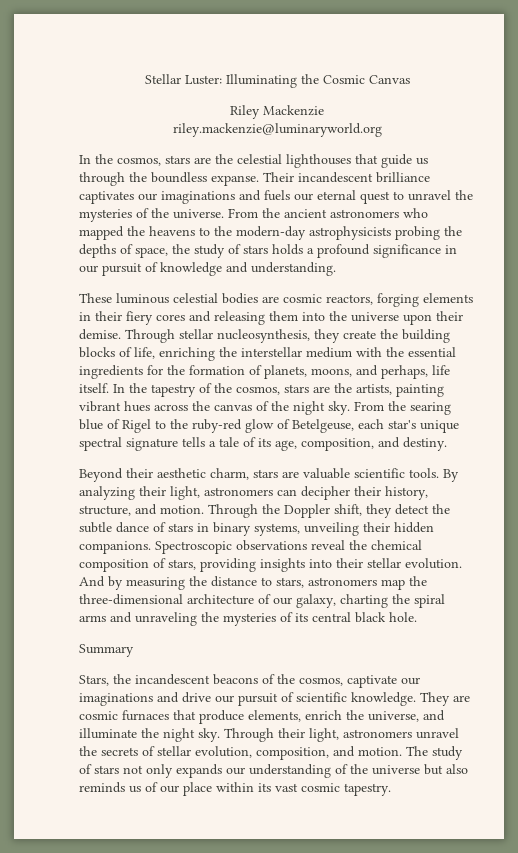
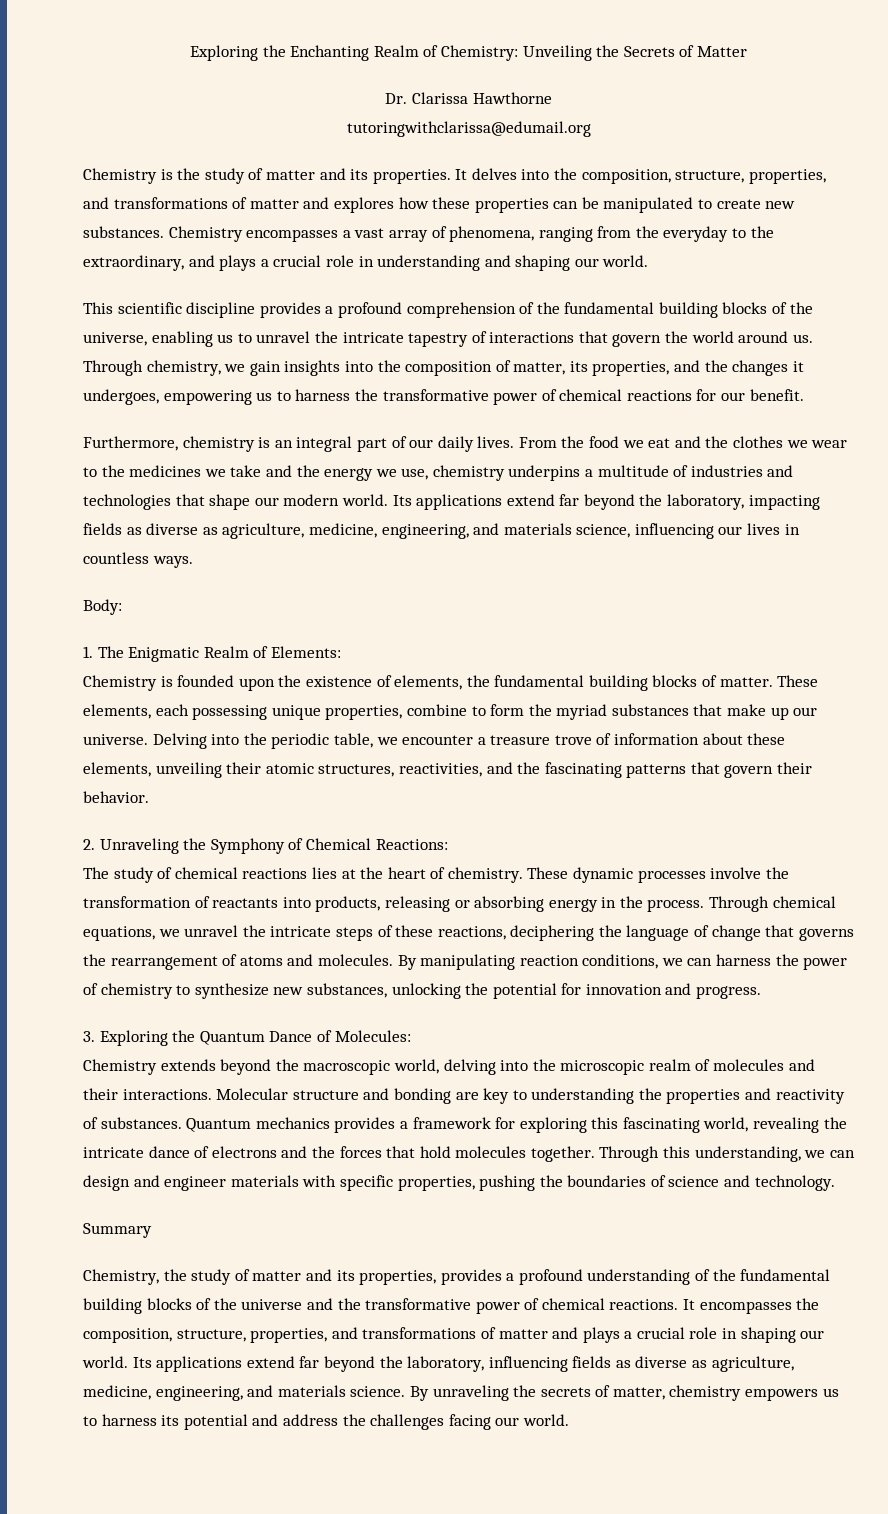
[144,74,410,88] [230,105,324,119] [172,123,382,137] [79,154,428,168] [79,172,430,186] [79,190,473,204] [79,208,428,222] [79,226,462,240] [79,244,457,258] [79,262,336,276] [79,293,473,307] [79,311,463,325] [79,329,450,343] [79,347,456,361] [79,365,450,379] [79,383,444,397] [79,401,451,415] [79,419,459,433] [79,437,447,451] [79,468,459,482] [79,486,428,500] [79,504,450,518] [79,522,434,536] [79,540,422,554] [79,558,462,572] [79,576,427,590] [79,594,445,608] [79,612,417,626] [79,644,134,657] [79,674,420,688] [79,692,470,706] [79,710,445,724] [79,728,459,742] [79,746,463,760] [79,764,468,778] [79,782,391,796] Stellar Luster: Illuminating the Cosmic Canvas // Riley Mackenzie // riley.mackenzie@luminaryworld.org // In the cosmos, stars are the celestial lighthouses that guide us through the boundless expanse. Their incandescent brilliance captivates our imaginations and fuels our eternal quest to unravel the mysteries of the universe. From the ancient astronomers who mapped the heavens to the modern-day astrophysicists probing the depths of space, the study of stars holds a profound significance in our pursuit of knowledge and understanding. // These luminous celestial bodies are cosmic reactors, forging elements in their fiery cores and releasing them into the universe upon their demise. Through stellar nucleosynthesis, they create the building blocks of life, enriching the interstellar medium with the essential ingredients for the formation of planets, moons, and perhaps, life itself. In the tapestry of the cosmos, stars are the artists, painting vibrant hues across the canvas of the night sky. From the searing blue of Rigel to the ruby-red glow of Betelgeuse, each star's unique spectral signature tells a tale of its age, composition, and destiny. // Beyond their aesthetic charm, stars are valuable scientific tools. By analyzing their light, astronomers can decipher their history, structure, and motion. Through the Doppler shift, they detect the subtle dance of stars in binary systems, unveiling their hidden companions. Spectroscopic observations reveal the chemical composition of stars, providing insights into their stellar evolution. And by measuring the distance to stars, astronomers map the three-dimensional architecture of our galaxy, charting the spiral arms and unraveling the mysteries of its central black hole. // Summary // Stars, the incandescent beacons of the cosmos, captivate our imaginations and drive our pursuit of scientific knowledge. They are cosmic furnaces that produce elements, enrich the universe, and illuminate the night sky. Through their light, astronomers unravel the secrets of stellar evolution, composition, and motion. The study of stars not only expands our understanding of the universe but also reminds us of our place within its vast cosmic tapestry. -> [190,45,747,61] [385,92,552,104] [346,121,591,137] [83,168,826,184] [83,197,796,213] [83,226,774,242] [83,255,649,271] [83,302,813,318] [83,331,813,347] [83,360,804,376] [83,389,804,405] [83,436,848,452] [83,465,794,481] [83,494,820,510] [83,523,800,539] [83,552,193,568] [83,599,122,615] [83,646,341,662] [83,675,819,691] [83,704,818,720] [83,733,786,749] [83,762,813,778] [83,791,149,803] [83,838,448,854] [83,867,789,883] [83,896,836,912] [83,925,854,941] [83,954,848,970] [83,983,762,999] [83,1030,411,1046] [83,1059,815,1075] [83,1088,845,1104] [83,1117,847,1133] [83,1146,855,1162] [83,1175,835,1191] [83,1223,152,1238] [83,1269,831,1285] [83,1298,820,1314] [83,1327,825,1343] [82,1356,794,1372] [83,1385,839,1401] [83,1414,569,1430] Exploring the Enchanting Realm of Chemistry: Unveiling the Secrets of Matter // Dr. Clarissa Hawthorne // tutoringwithclarissa@edumail.org // Chemistry is the study of matter and its properties. It delves into the composition, structure, properties, and transformations of matter and explores how these properties can be manipulated to create new substances. Chemistry encompasses a vast array of phenomena, ranging from the everyday to the extraordinary, and plays a crucial role in understanding and shaping our world. // This scientific discipline provides a profound comprehension of the fundamental building blocks of the universe, enabling us to unravel the intricate tapestry of interactions that govern the world around us. Through chemistry, we gain insights into the composition of matter, its properties, and the changes it undergoes, empowering us to harness the transformative power of chemical reactions for our benefit. // Furthermore, chemistry is an integral part of our daily lives. From the food we eat and the clothes we wear to the medicines we take and the energy we use, chemistry underpins a multitude of industries and technologies that shape our modern world. Its applications extend far beyond the laboratory, impacting fields as diverse as agriculture, medicine, engineering, and materials science, influencing our lives in countless ways. // Body: // 1. The Enigmatic Realm of Elements: // Chemistry is founded upon the existence of elements, the fundamental building blocks of matter. These elements, each possessing unique properties, combine to form the myriad substances that make up our universe. Delving into the periodic table, we encounter a treasure trove of information about these elements, unveiling their atomic structures, reactivities, and the fascinating patterns that govern their behavior. // 2. Unraveling the Symphony of Chemical Reactions: // The study of chemical reactions lies at the heart of chemistry. These dynamic processes involve the transformation of reactants into products, releasing or absorbing energy in the process. Through chemical equations, we unravel the intricate steps of these reactions, deciphering the language of change that governs the rearrangement of atoms and molecules. By manipulating reaction conditions, we can harness the power of chemistry to synthesize new substances, unlocking the potential for innovation and progress. // 3. Exploring the Quantum Dance of Molecules: // Chemistry extends beyond the macroscopic world, delving into the microscopic realm of molecules and their interactions. Molecular structure and bonding are key to understanding the properties and reactivity of substances. Quantum mechanics provides a framework for exploring this fascinating world, revealing the intricate dance of electrons and the forces that hold molecules together. Through this understanding, we can design and engineer materials with specific properties, pushing the boundaries of science and technology. // Summary // Chemistry, the study of matter and its properties, provides a profound understanding of the fundamental building blocks of the universe and the transformative power of chemical reactions. It encompasses the composition, structure, properties, and transformations of matter and plays a crucial role in shaping our world. Its applications extend far beyond the laboratory, influencing fields as diverse as agriculture, medicine, engineering, and materials science. By unraveling the secrets of matter, chemistry empowers us to harness its potential and address the challenges facing our world.

